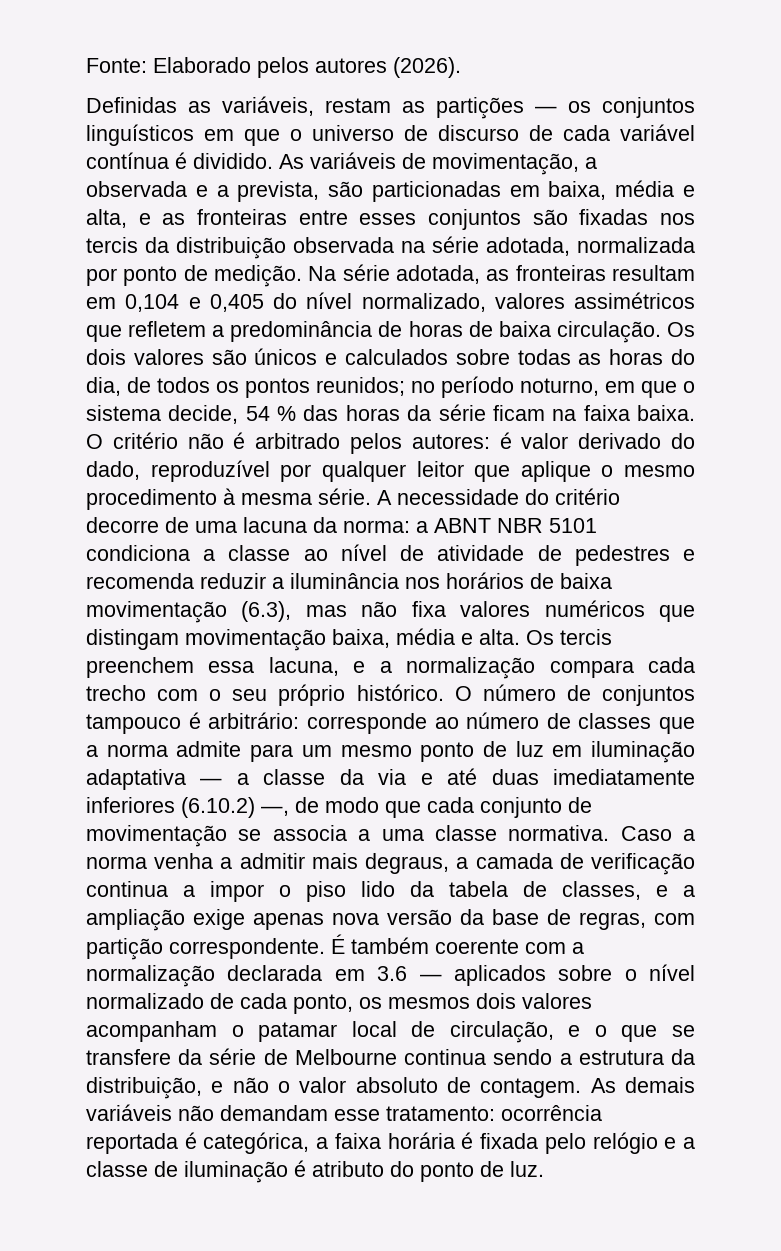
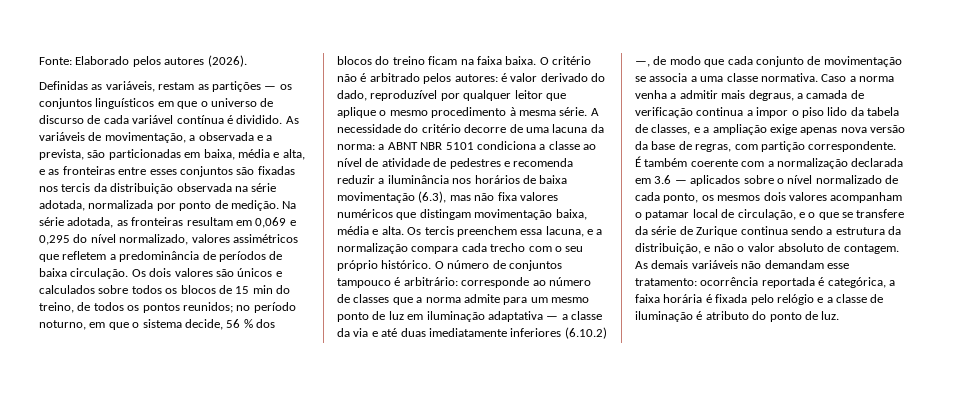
[125,294,264,312] 0,104 e 0,405 -> [255,217,296,228] [39,235,70,245] 0,069 e 0,295
[408,321,463,337] horas -> [218,251,266,262] períodos
[517,349,695,365] [86,377,121,396] todas as horas do dia, -> [131,285,290,294] [39,302,74,313] todos os blocos de 15 min do treino,
[245,404,486,421] 54 % das horas da série -> [226,319,275,328] [337,56,425,65] 56 % dos blocos do treino
[294,1049,397,1065] Melbourne -> [696,226,738,237] Zurique

